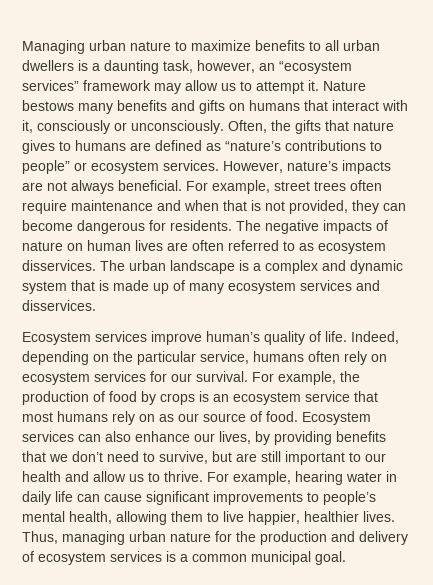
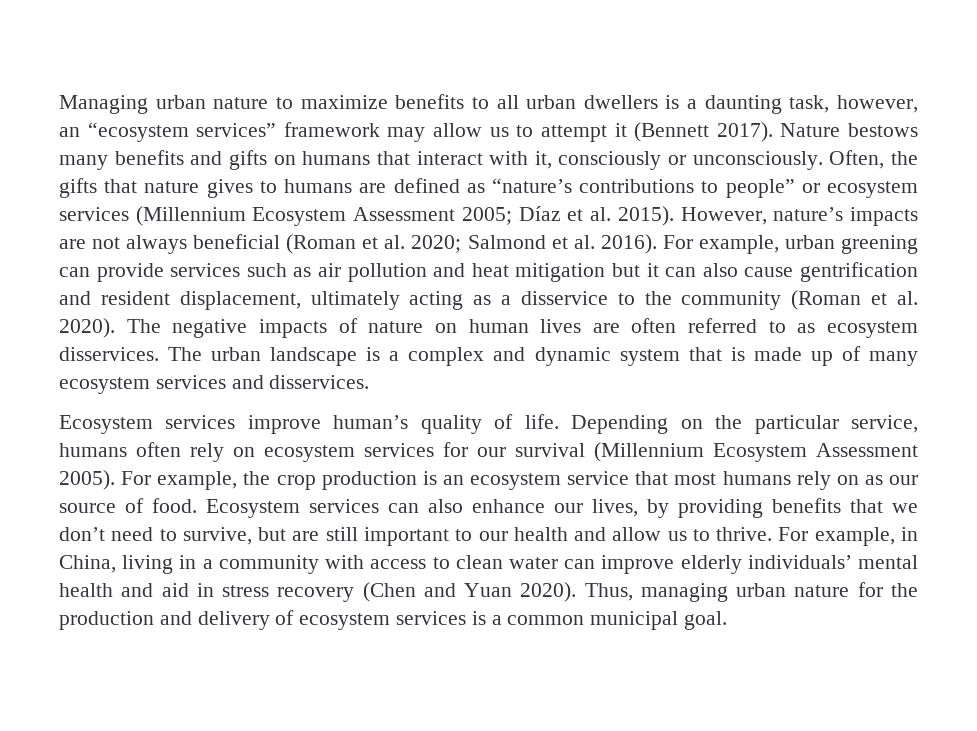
[308,80,319,91] it. -> [614,122,773,142] it (Bennett 2017).
[163,160,219,171] services. -> [59,206,674,226] services (Millennium Ecosystem Assessment 2005; Díaz et al. 2015).
[118,180,382,194] [22,200,406,214] [22,220,232,234] beneficial. For example, street trees often require maintenance and when that is not provided, they can become dangerous for residents. -> [193,234,919,254] [59,262,919,282] [59,290,918,310] [59,318,115,338] beneficial (Roman et al. 2020; Salmond et al. 2016). For example, urban greening can provide services such as air pollution and heat mitigation but it can also cause gentrification and resident displacement, ultimately acting as a disservice to the community (Roman et al. 2020).
[351,331,399,344] [22,351,89,365] Indeed, depending -> [571,415,669,434] Depending
[196,371,360,385] [22,391,195,405] survival. For example, the production of food by crops -> [515,442,918,462] [59,470,417,490] survival (Millennium Ecosystem Assessment 2005). For example, the crop production
[295,471,397,485] [22,491,376,505] [22,511,395,525] hearing water in daily life can cause significant improvements to people’s mental health, allowing them to live happier, healthier lives. -> [901,527,919,541] [59,555,918,574] [59,582,577,602] in China, living in a community with access to clean water can improve elderly individuals’ mental health and aid in stress recovery (Chen and Yuan 2020).

